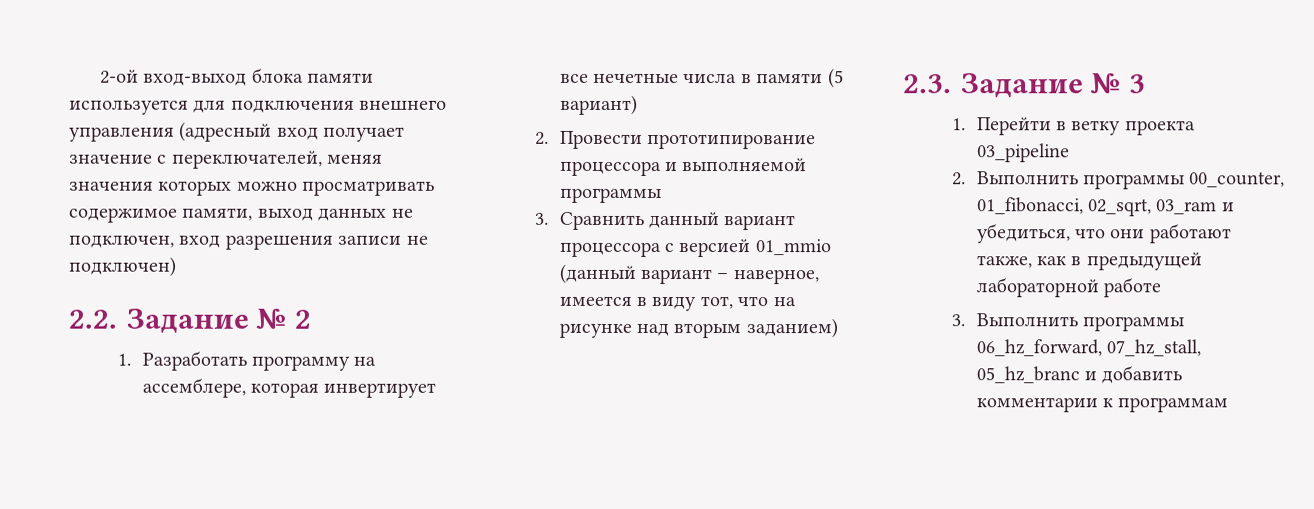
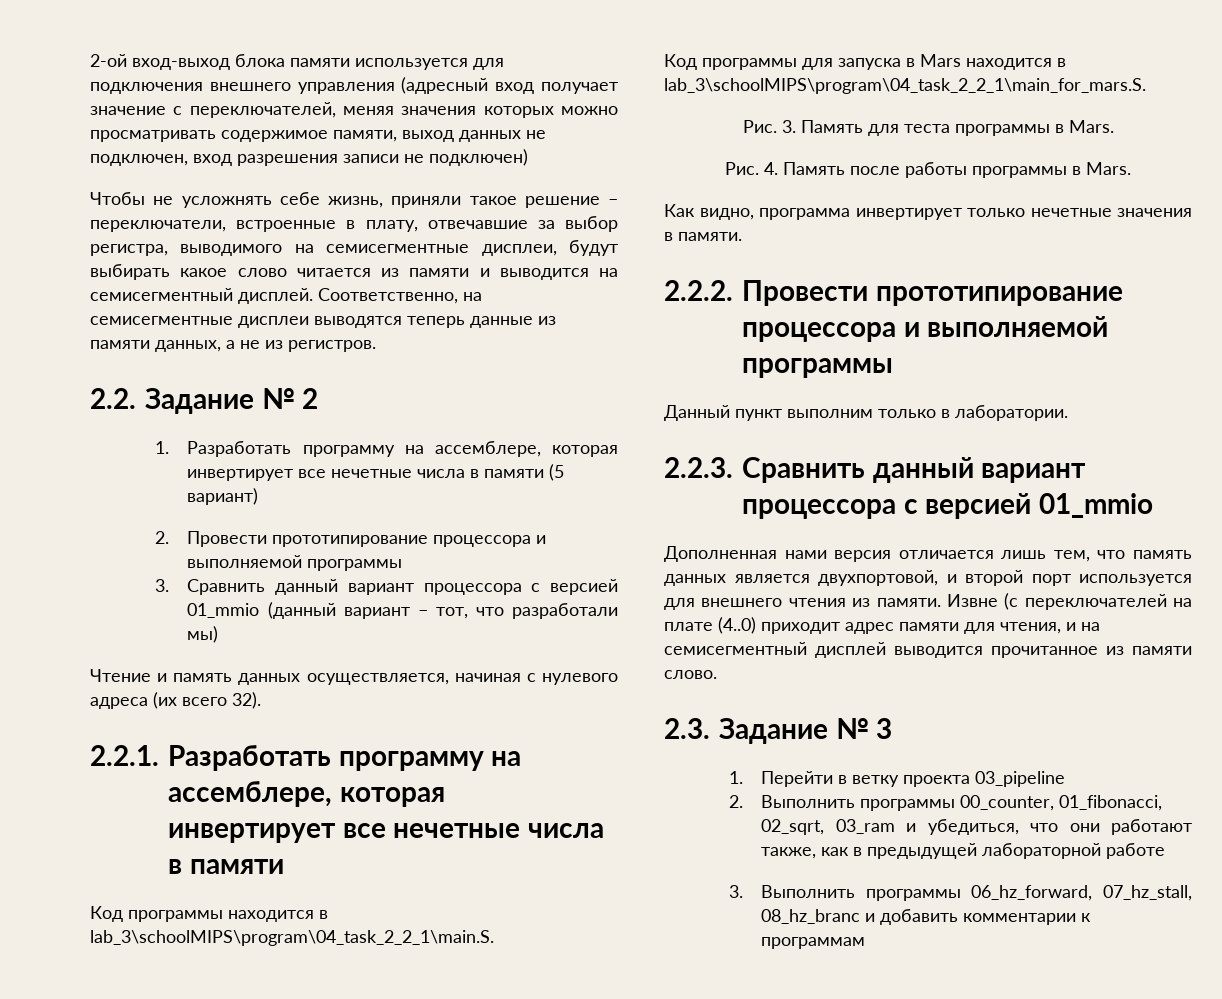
(176, 266) none -> [90,192,618,208] [90,216,618,232] [90,240,618,256] [90,264,618,280] [90,288,482,304] [90,316,556,328] [90,340,376,352] // Чтобы не усложнять себе жизнь, приняли такое решение – переключатели, встроенные в плату, отвечавшие за выбор регистра, выводимого на семисегментные дисплеи, будут выбирать какое слово читается из памяти и выводится на семисегментный дисплей. Соответственно, на семисегментные дисплеи выводятся теперь данные из памяти данных, а не из регистров.
[732,269,819,285] [558,295,796,312] [558,318,838,339] наверное, имеется в виду тот, что на рисунке над вторым заданием) -> [435,603,618,619] [187,626,219,643] [90,669,618,685] [90,692,261,709] [90,745,522,771] [168,781,445,807] [168,823,604,843] [168,859,284,874] [90,906,328,922] [90,930,494,946] [664,54,1066,70] [664,78,1146,94] [742,120,1114,136] [725,162,1131,178] [664,204,1192,220] [664,232,742,241] [664,280,1123,306] [742,316,1109,342] [742,358,893,378] [664,405,1068,421] [664,457,1087,483] [742,493,1153,519] [664,546,1192,562] [664,570,1192,586] [664,593,1192,610] [664,617,1100,634] [664,642,1192,658] [664,670,717,679] тот, что разработали мы) // Чтение и память данных осуществляется, начиная с нулевого адреса (их всего 32). // 2.2.1. Разработать программу на ассемблере, которая инвертирует все нечетные числа в памяти // Код программы находится в lab_3\schoolMIPS\program\04_task_2_2_1\main.S. // Код программы для запуска в Mars находится в lab_3\schoolMIPS\program\04_task_2_2_1\main_for_mars.S. // Рис. 3. Память для теста программы в Mars. // Рис. 4. Память после работы программы в Mars. // Как видно, программа инвертирует только нечетные значения в памяти. // 2.2.2. Провести прототипирование процессора и выполняемой программы // Данный пункт выполним только в лаборатории. // 2.2.3. Сравнить данный вариант процессора с версией 01_mmio // Дополненная нами версия отличается лишь тем, что память данных является двухпортовой, и второй порт используется для внешнего чтения из памяти. Извне (с переключателей на плате (4..0) приходит адрес памяти для чтения, и на семисегментный дисплей выводится прочитанное из памяти слово.
[975,366,1080,384] 05_hz_branc -> [761,909,861,924] 08_hz_branc

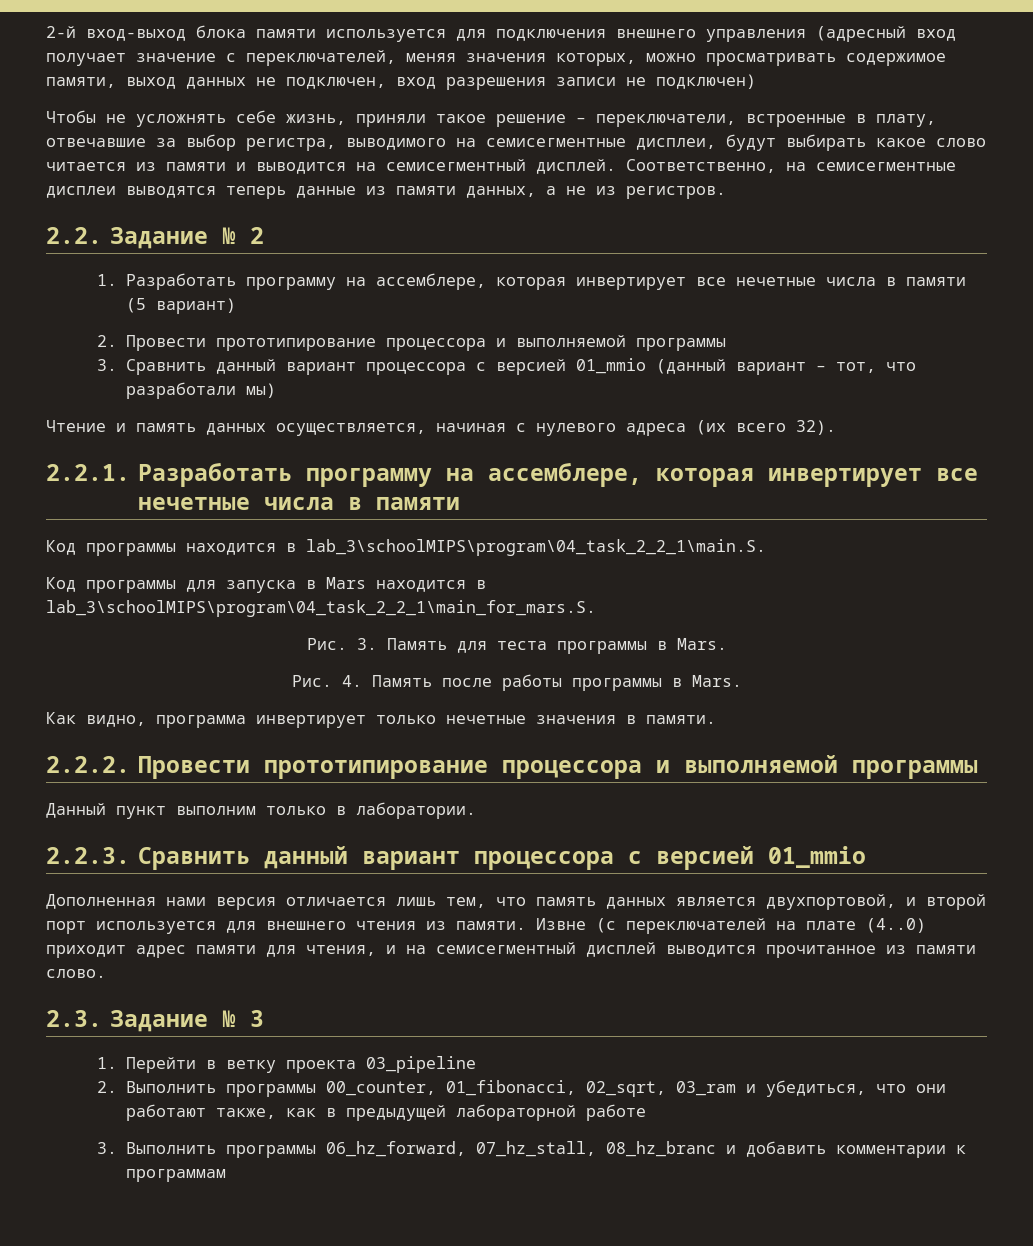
[90,54,127,67] 2-ой -> [46,26,76,38] 2-й
[483,106,554,118] которых -> [556,53,636,66] которых,

